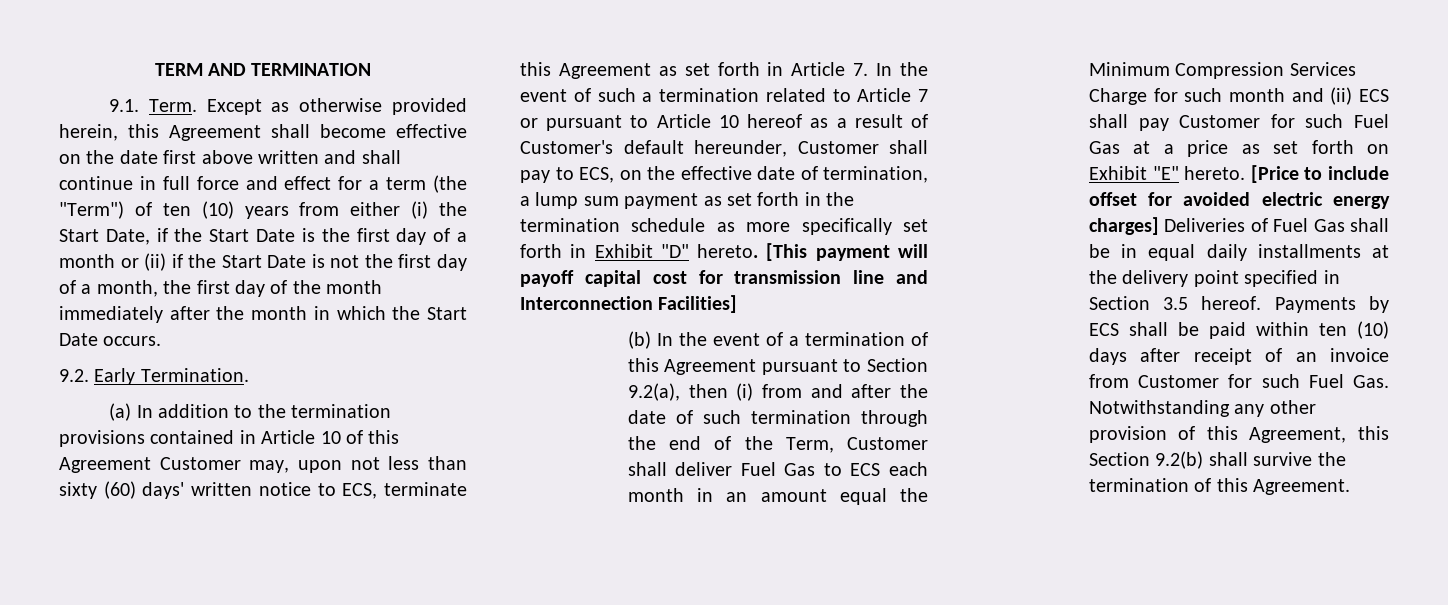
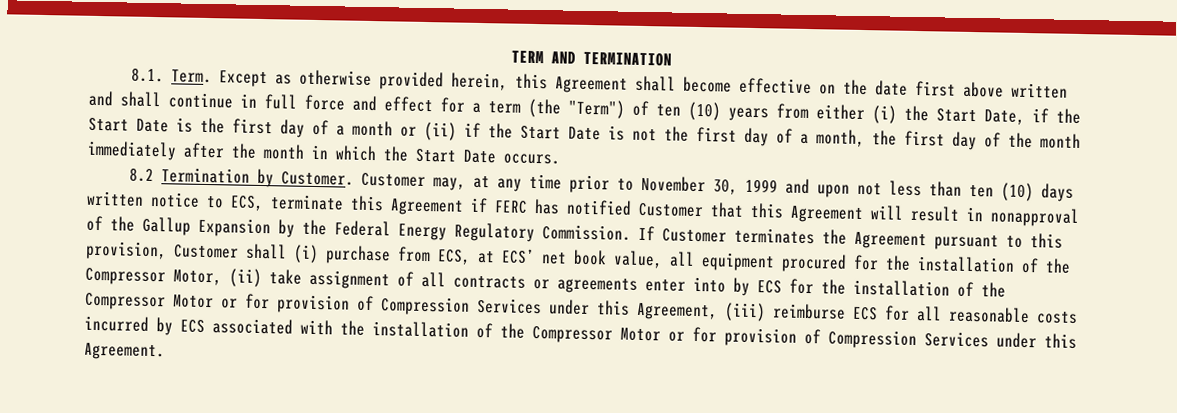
[109,99,140,112] 9.1. -> [130,67,164,83] 8.1.
[59,368,249,385] [109,403,392,421] [59,430,400,447] [59,457,290,473] 9.2. Early Termination. // (a) In addition to the termination provisions contained in Article 10 of this Agreement Customer may, -> [128,167,810,195] 8.2 Termination by Customer. Customer may, at any time prior to November 30, 1999 and
[59,481,185,499] sixty (60) days' -> [968,182,1074,202] ten (10) days
[658,62,929,76] [520,88,928,102] [520,114,928,131] [520,140,928,157] [520,166,928,183] [520,192,855,209] [520,218,928,235] [520,243,928,261] [520,270,928,287] [520,295,738,313] [627,331,928,349] [627,358,928,375] [627,383,928,401] [627,410,928,427] [627,436,928,453] [627,462,928,476] [627,488,928,505] [1088,62,1356,79] [1088,87,1389,105] [1088,114,1389,131] [1088,140,1389,157] [1088,165,1389,183] [1088,192,1390,209] [1088,217,1389,235] [1088,244,1389,261] [1088,270,1340,287] [1088,296,1389,313] [1088,321,1389,339] [1088,348,1389,365] [1088,374,1389,388] [1088,400,1316,417] [1088,426,1389,443] [1088,451,1346,469] [1088,478,1212,492] as set forth in Article 7. In the event of such a termination related to Article 7 or pursuant to Article 10 hereof as a result of Customer's default hereunder, Customer shall pay to ECS, on the effective date of termination, a lump sum payment as set forth in the termination schedule as more specifically set forth in Exhibit "D" hereto. [This payment will payoff capital cost for transmission line and Interconnection Facilities] // (b) In the event of a termination of this Agreement pursuant to Section 9.2(a), then (i) from and after the date of such termination through the end of the Term, Customer shall deliver Fuel Gas to ECS each month in an amount equal the Minimum Compression Services Charge for such month and (ii) ECS shall pay Customer for such Fuel Gas at a price as set forth on Exhibit "E" hereto. [Price to include offset for avoided electric energy charges] Deliveries of Fuel Gas shall be in equal daily installments at the delivery point specified in Section 3.5 hereof. Payments by ECS shall be paid within ten (10) days after receipt of an invoice from Customer for such Fuel Gas. Notwithstanding any other provision of this Agreement, this Section 9.2(b) shall survive the termination of -> [470,197,1080,227] [86,215,1063,251] [85,240,1071,274] [85,267,1006,298] [85,292,1078,324] [84,315,1037,350] if FERC has notified Customer that this Agreement will result in nonapproval of the Gallup Expansion by the Federal Energy Regulatory Commission. If Customer terminates the Agreement pursuant to this provision, Customer shall (i) purchase from ECS, at ECS’ net book value, all equipment procured for the installation of the Compressor Motor, (ii) take assignment of all contracts or agreements enter into by ECS for the installation of the Compressor Motor or for provision of Compression Services under this Agreement, (iii) reimburse ECS for all reasonable costs incurred by ECS associated with the installation of the Compressor Motor or for provision of Compression Services under

